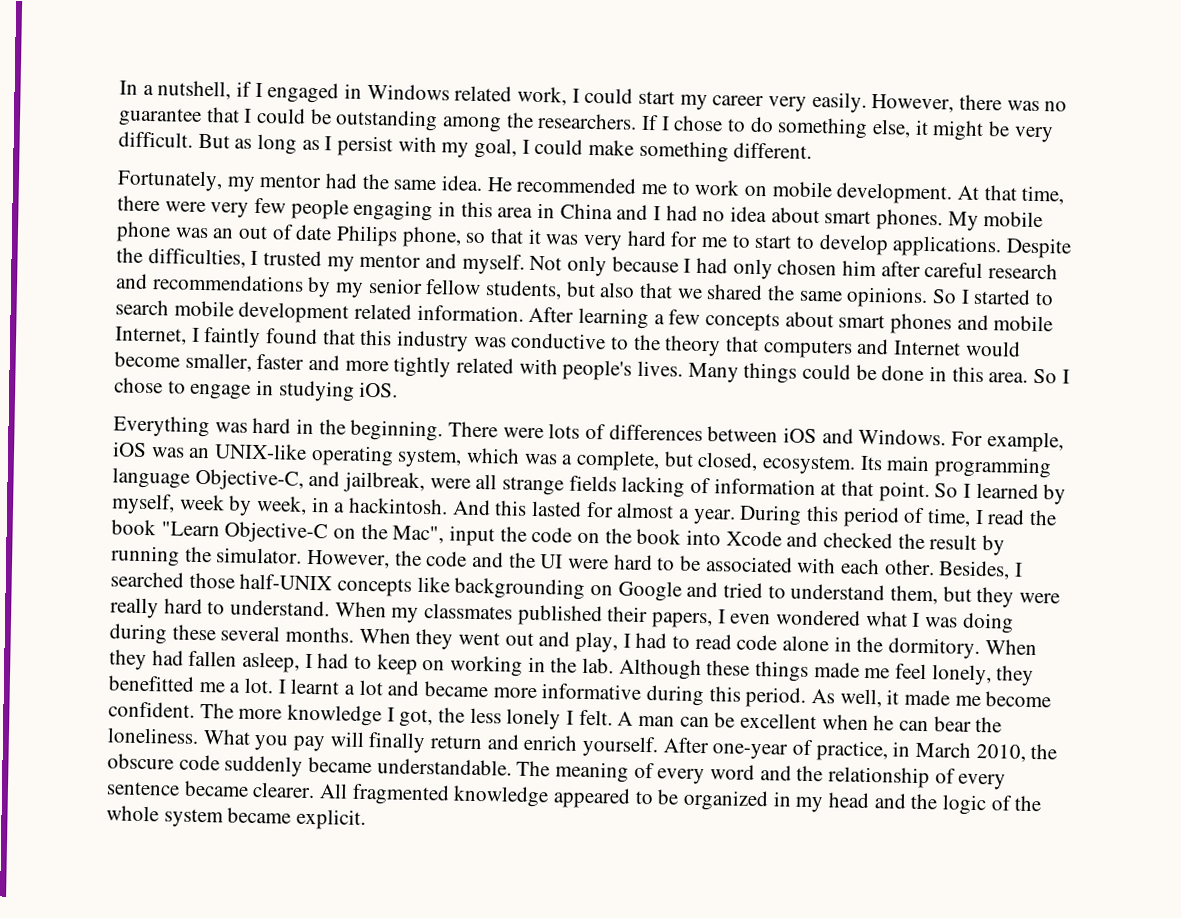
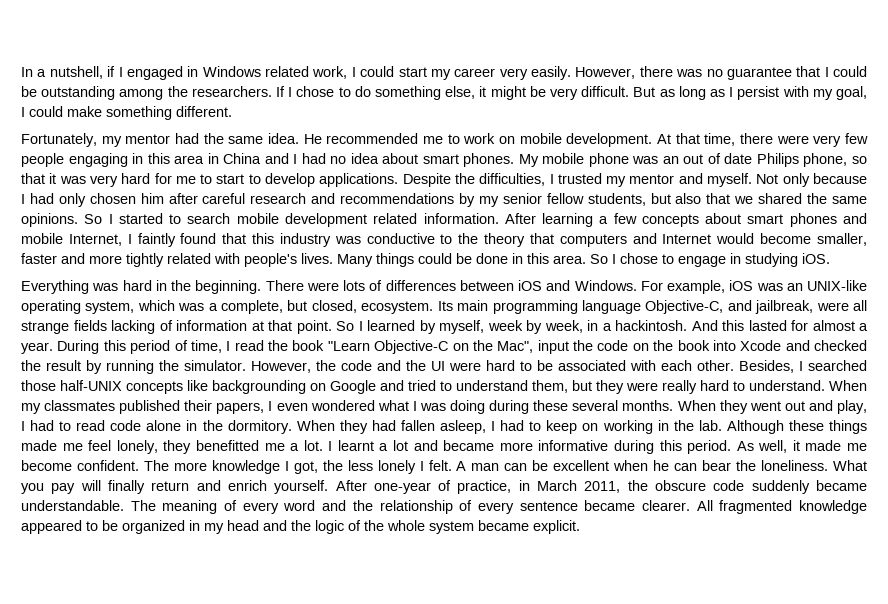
[975,743,1026,762] 2010, -> [584,481,621,493] 2011,

